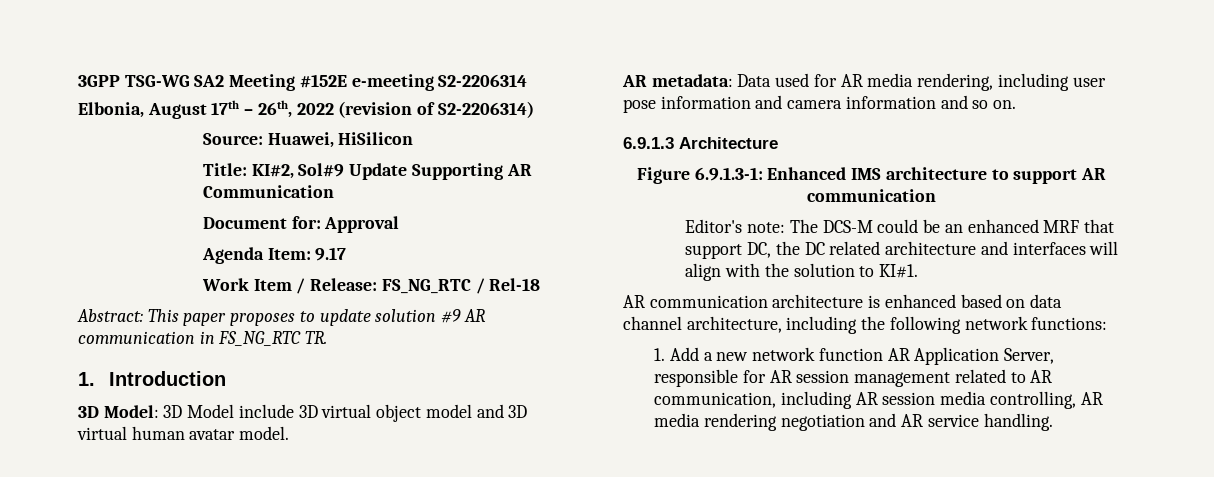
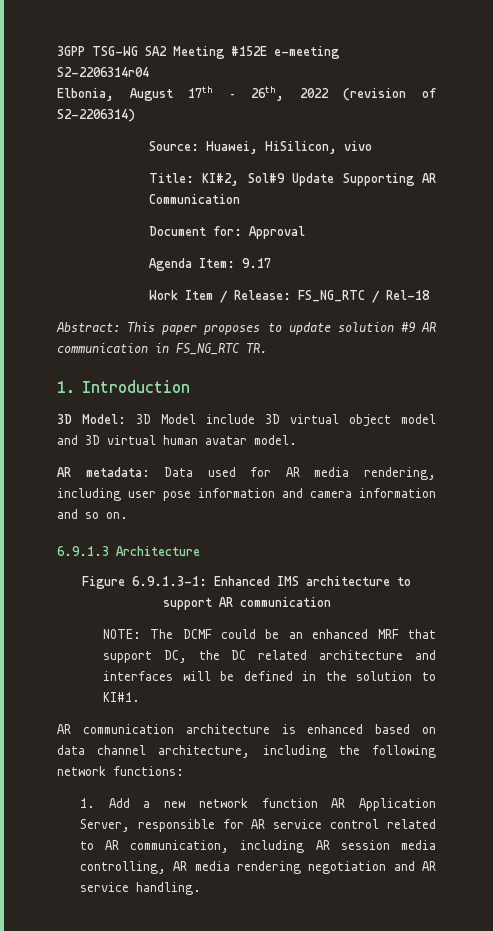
[438,74,528,87] S2-2206314 -> [57,67,149,77] S2-2206314r04
[338,132,414,145] HiSilicon -> [264,141,372,154] HiSilicon, vivo
[685,219,873,233] Editor's note: The DCS-M -> [102,629,212,639] NOTE: The DCMF
[685,263,761,281] align with -> [220,671,317,681] be defined in
[796,370,951,387] session management -> [273,819,380,829] service control

